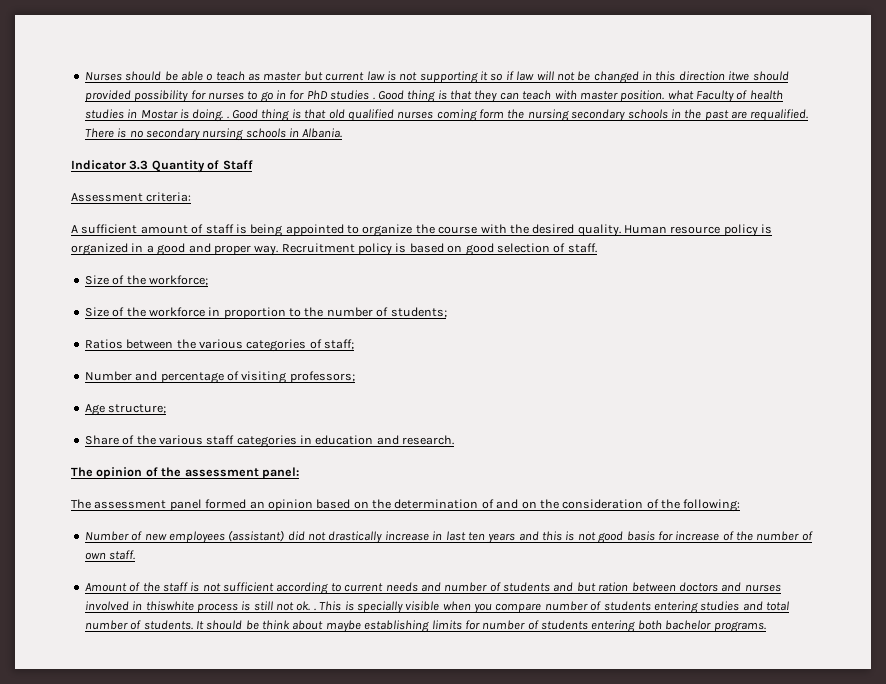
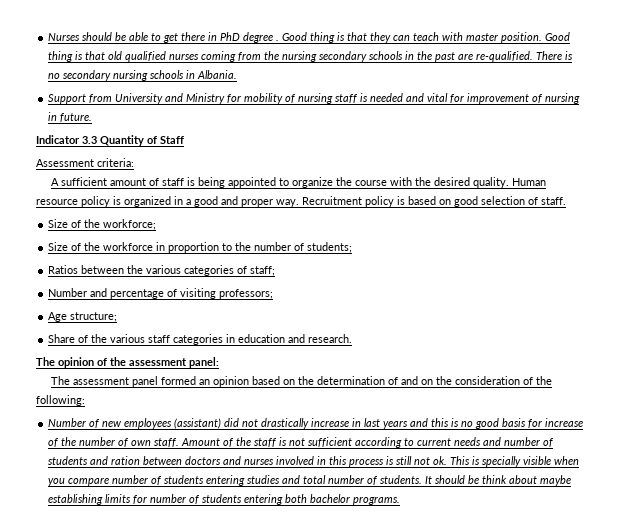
[206,71,789,84] [84,90,370,103] o teach as master but current law is not supporting it so if law will not be changed in this direction itwe should provided possibility for nurses to go in for PhD studies -> [151,32,274,43] to get there in PhD degree
[667,90,783,103] [84,109,229,122] what Faculty of health studies in Mostar is doing. . -> (543, 37) none
[479,109,504,119] form -> [238,52,262,61] from
[750,109,809,122] requalified. -> [476,51,534,62] re-qualified.
(343, 133) none -> [48,93,581,104] [48,112,93,122] // Support from University and Ministry for mobility of nursing staff is needed and vital for improvement of nursing in future.
[467,532,485,541] ten -> (381, 422) none
[577,532,596,541] not -> [461,421,474,427] no
(136, 555) // -> (180, 442) none
[576,582,596,592] but -> (109, 460) none
[145,601,194,611] thiswhite -> [329,456,348,465] this
[313,608,316,611] . -> (448, 460) none

